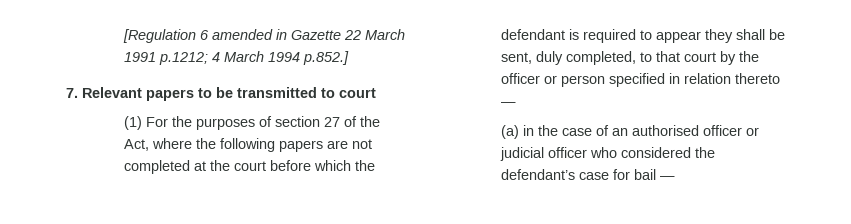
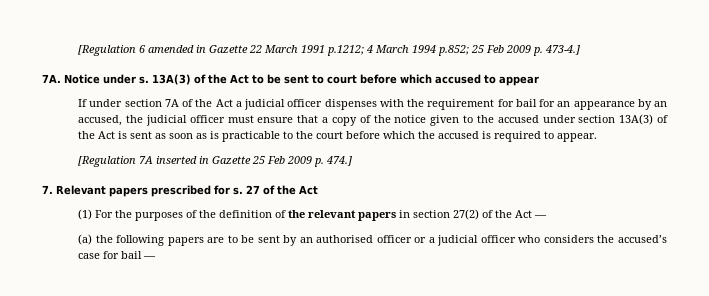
[302,51,349,65] [66,87,376,101] p.852.] // 7. Relevant papers to be transmitted to court -> [438,45,581,56] [42,74,539,86] [78,99,667,110] [78,114,668,126] [78,131,598,142] [78,156,353,167] [42,185,318,197] p.852; 25 Feb 2009 p. 473-4.] // 7A. Notice under s. 13A(3) of the Act to be sent to court before which accused to appear // If under section 7A of the Act a judicial officer dispenses with the requirement for bail for an appearance by an accused, the judicial officer must ensure that a copy of the notice given to the accused under section 13A(3) of the Act is sent as soon as is practicable to the court before which the accused is required to appear. // [Regulation 7A inserted in Gazette 25 Feb 2009 p. 474.] // 7. Relevant papers prescribed for s. 27 of the Act
[274,116,380,127] [123,138,372,152] [123,160,375,174] [500,29,785,43] [500,51,759,65] [500,73,780,87] [500,102,516,106] [500,125,609,139] section 27 of the Act, where the following papers are not completed at the court before which the defendant is required to appear they shall be sent, duly completed, to that court by the officer or person specified in relation thereto — // (a) in the case of -> [199,209,548,221] [78,234,298,246] the definition of the relevant papers in section 27(2) of the Act — // (a) the following papers are to be sent by
(759, 131) none -> [428,237,435,243] a
[620,147,715,158] [500,169,575,180] considered the defendant’s -> [543,235,668,243] considers the accused’s

